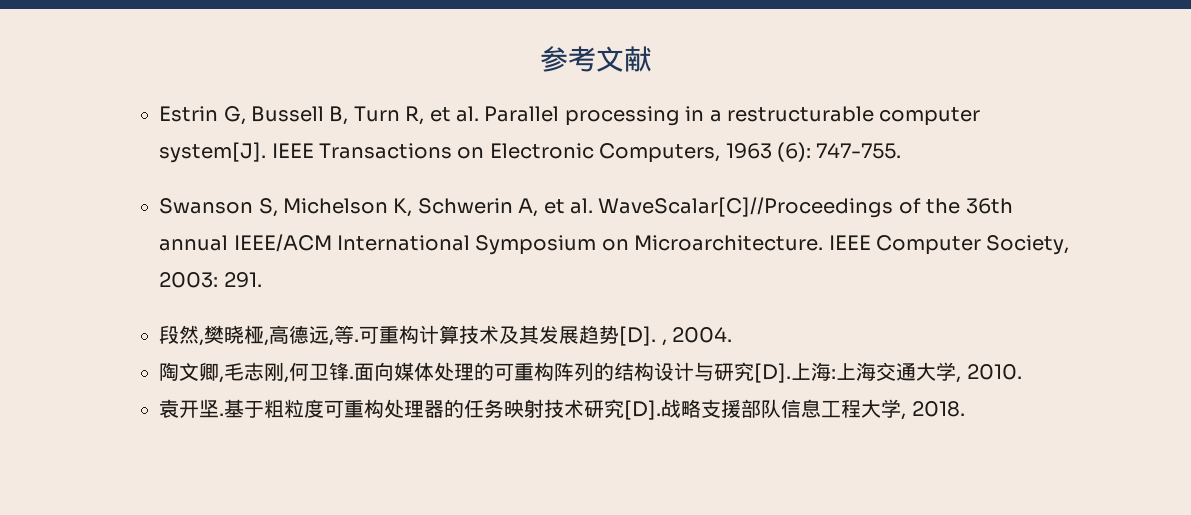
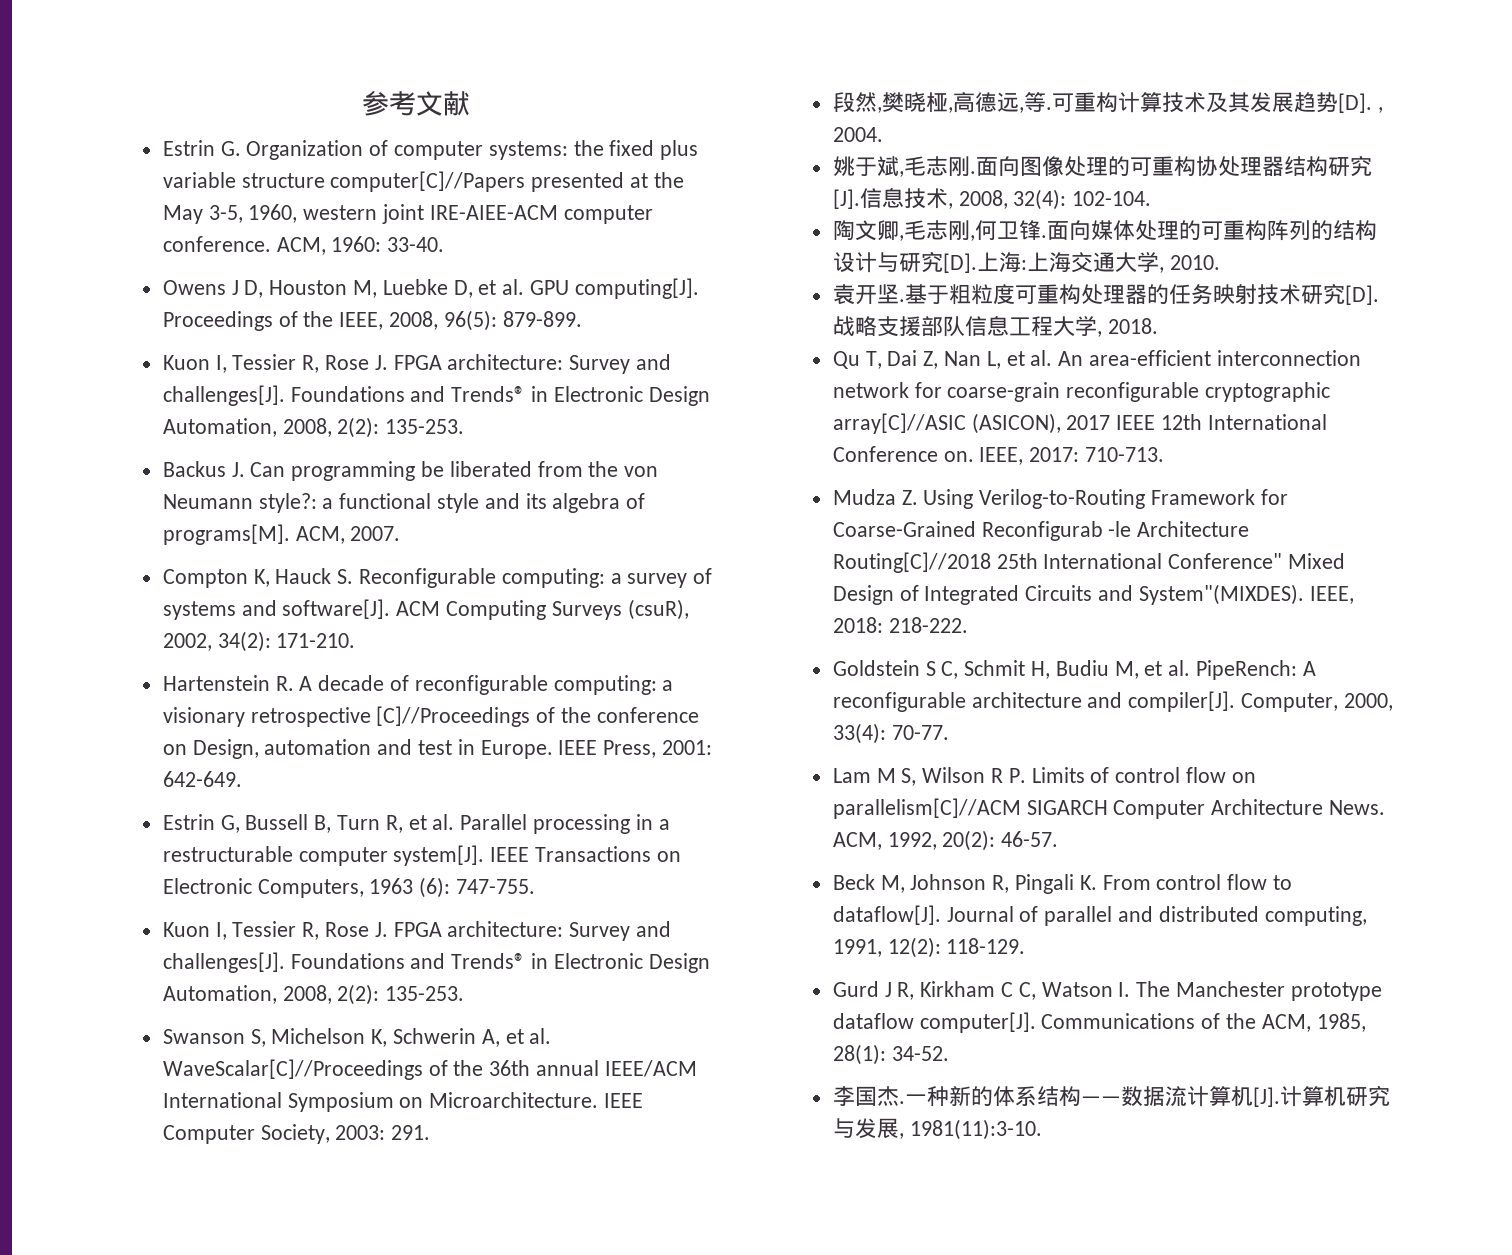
(652, 59) none -> [162,140,699,160] [162,171,684,192] [162,204,653,224] [162,236,445,255] [162,278,699,299] [162,310,582,331] [162,354,671,374] [162,385,710,406] [162,417,465,438] [162,461,659,481] [162,493,646,513] [162,524,401,545] [162,568,713,588] [162,599,689,620] [162,631,356,652] [162,675,674,695] [162,706,699,727] [162,739,712,759] [162,771,242,787] // Estrin G. Organization of computer systems: the fixed plus variable structure computer[C]//Papers presented at the May 3-5, 1960, western joint IRE-AIEE-ACM computer conference. ACM, 1960: 33-40. // Owens J D, Houston M, Luebke D, et al. GPU computing[J]. Proceedings of the IEEE, 2008, 96(5): 879-899. // Kuon I, Tessier R, Rose J. FPGA architecture: Survey and challenges[J]. Foundations and Trends® in Electronic Design Automation, 2008, 2(2): 135-253. // Backus J. Can programming be liberated from the von Neumann style?: a functional style and its algebra of programs[M]. ACM, 2007. // Compton K, Hauck S. Reconfigurable computing: a survey of systems and software[J]. ACM Computing Surveys (csuR), 2002, 34(2): 171-210. // Hartenstein R. A decade of reconfigurable computing: a visionary retrospective [C]//Proceedings of the conference on Design, automation and test in Europe. IEEE Press, 2001: 642-649.
(902, 151) none -> [162,921,671,941] [162,952,710,973] [162,984,465,1005] // Kuon I, Tessier R, Rose J. FPGA architecture: Survey and challenges[J]. Foundations and Trends® in Electronic Design Automation, 2008, 2(2): 135-253.
(733, 335) none -> [832,155,1372,177] [832,187,1152,210] // 姚于斌,毛志刚.面向图像处理的可重构协处理器结构研究[J].信息技术, 2008, 32(4): 102-104.
(965, 409) none -> [832,350,1361,369] [832,382,1330,402] [832,413,1327,434] [832,446,1164,465] [832,489,1288,509] [832,521,1250,541] [832,552,1345,573] [832,584,1354,605] [832,617,968,633] [832,660,1316,680] [832,691,1393,712] [832,723,949,744] [832,767,1256,786] [832,798,1385,819] [832,830,1059,851] [832,874,1292,894] [832,905,1367,926] [832,937,1026,958] [832,981,1382,1001] [832,1012,1366,1033] [832,1044,949,1065] [832,1085,1390,1107] [832,1118,1042,1140] // Qu T, Dai Z, Nan L, et al. An area-efficient interconnection network for coarse-grain reconfigurable cryptographic array[C]//ASIC (ASICON), 2017 IEEE 12th International Conference on. IEEE, 2017: 710-713. // Mudza Z. Using Verilog-to-Routing Framework for Coarse-Grained Reconfigurab -le Architecture Routing[C]//2018 25th International Conference" Mixed Design of Integrated Circuits and System"(MIXDES). IEEE, 2018: 218-222. // Goldstein S C, Schmit H, Budiu M, et al. PipeRench: A reconfigurable architecture and compiler[J]. Computer, 2000, 33(4): 70-77. // Lam M S, Wilson R P. Limits of control flow on parallelism[C]//ACM SIGARCH Computer Architecture News. ACM, 1992, 20(2): 46-57. // Beck M, Johnson R, Pingali K. From control flow to dataflow[J]. Journal of parallel and distributed computing, 1991, 12(2): 118-129. // Gurd J R, Kirkham C C, Watson I. The Manchester prototype dataflow computer[J]. Communications of the ACM, 1985, 28(1): 34-52. // 李国杰.一种新的体系结构——数据流计算机[J].计算机研究与发展, 1981(11):3-10.

